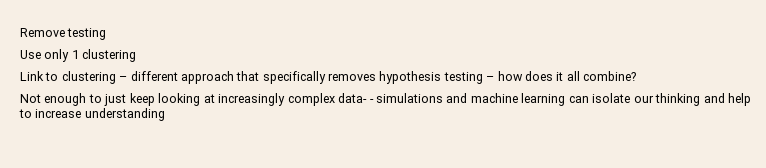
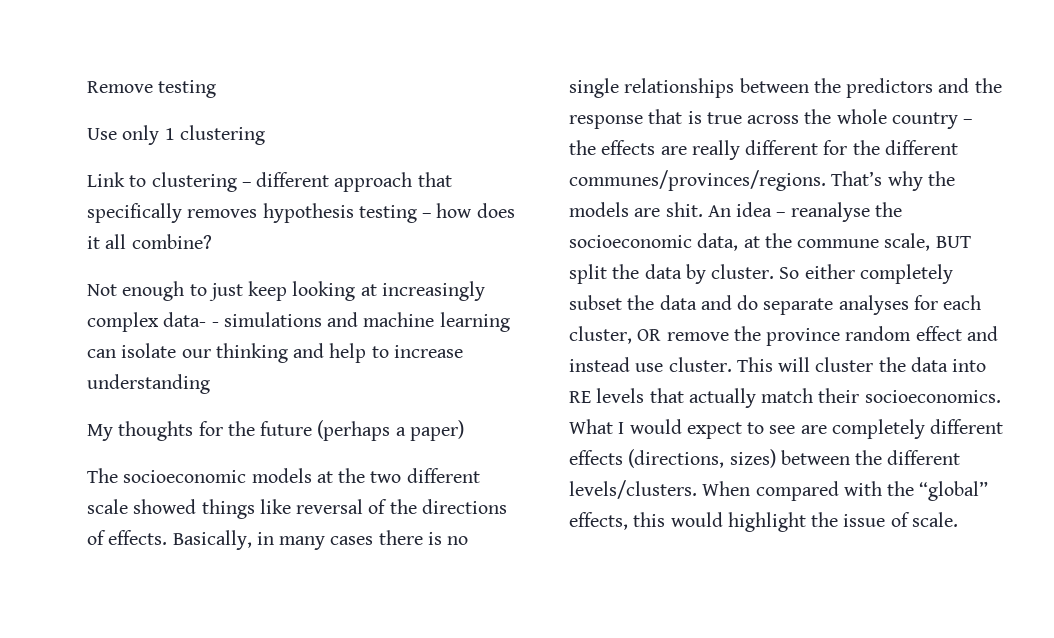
(165, 114) none -> [87,420,464,441] [87,468,480,483] [87,499,507,519] [87,530,469,550] [569,78,1002,98] [569,109,973,129] [569,140,958,160] [569,170,955,191] [569,202,902,222] [569,233,971,251] [569,264,953,284] [569,295,982,315] [569,326,998,346] [569,357,987,372] [569,388,1001,408] [569,419,1004,439] [569,449,961,468] [569,480,989,501] [569,512,958,532] // My thoughts for the future (perhaps a paper) // The socioeconomic models at the two different scale showed things like reversal of the directions of effects. Basically, in many cases there is no single relationships between the predictors and the response that is true across the whole country – the effects are really different for the different communes/provinces/regions. That’s why the models are shit. An idea – reanalyse the socioeconomic data, at the commune scale, BUT split the data by cluster. So either completely subset the data and do separate analyses for each cluster, OR remove the province random effect and instead use cluster. This will cluster the data into RE levels that actually match their socioeconomics. What I would expect to see are completely different effects (directions, sizes) between the different levels/clusters. When compared with the “global” effects, this would highlight the issue of scale.

